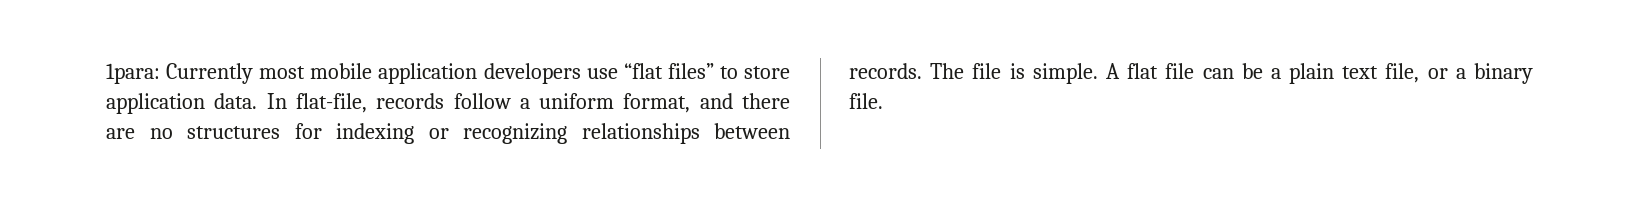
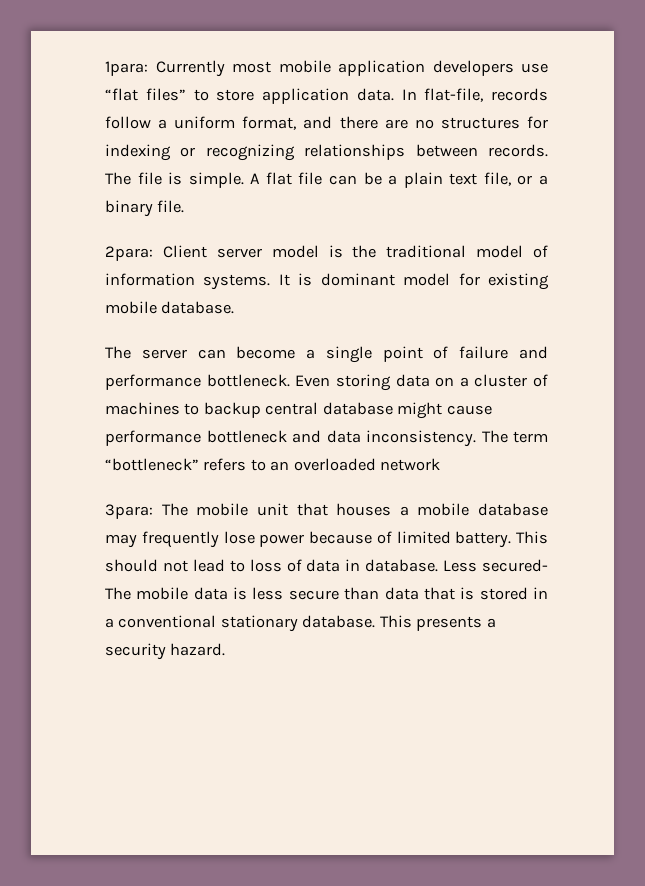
(883, 101) none -> [105,245,548,261] [105,273,549,290] [105,301,235,314] [105,346,548,363] [105,374,548,391] [105,402,492,419] [105,430,548,447] [105,458,441,471] [105,503,548,519] [105,531,548,548] [105,559,548,572] [105,587,549,600] [105,615,496,632] [105,643,226,660] // 2para: Client server model is the traditional model of information systems. It is dominant model for existing mobile database. // The server can become a single point of failure and performance bottleneck. Even storing data on a cluster of machines to backup central database might cause performance bottleneck and data inconsistency. The term “bottleneck” refers to an overloaded network // 3para: The mobile unit that houses a mobile database may frequently lose power because of limited battery. This should not lead to loss of data in database. Less secured- The mobile data is less secure than data that is stored in a conventional stationary database. This presents a security hazard.

